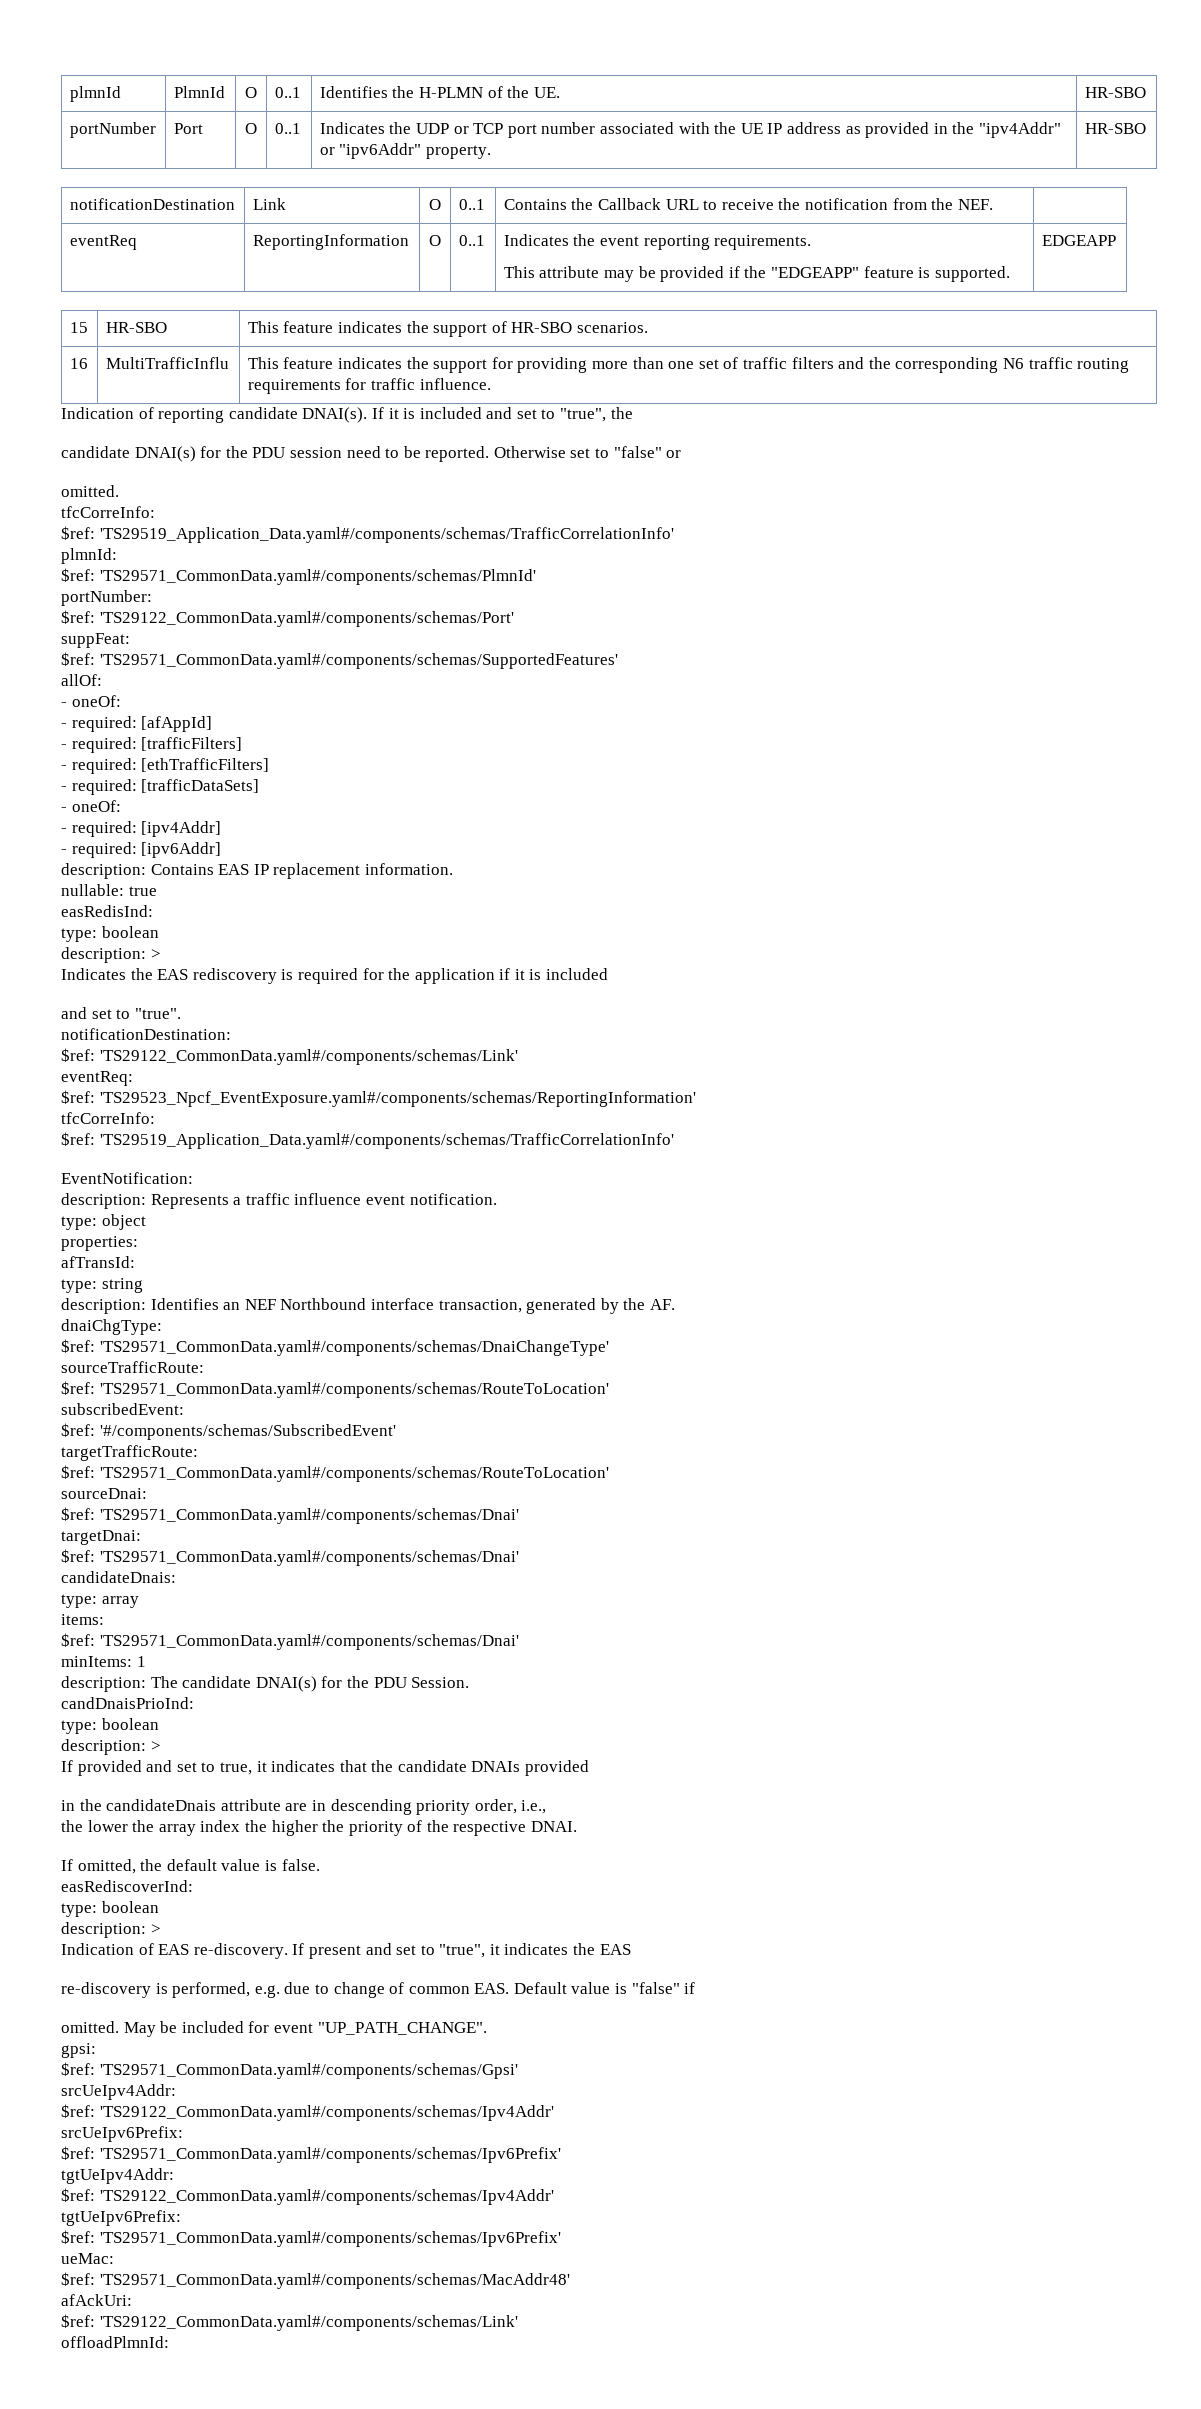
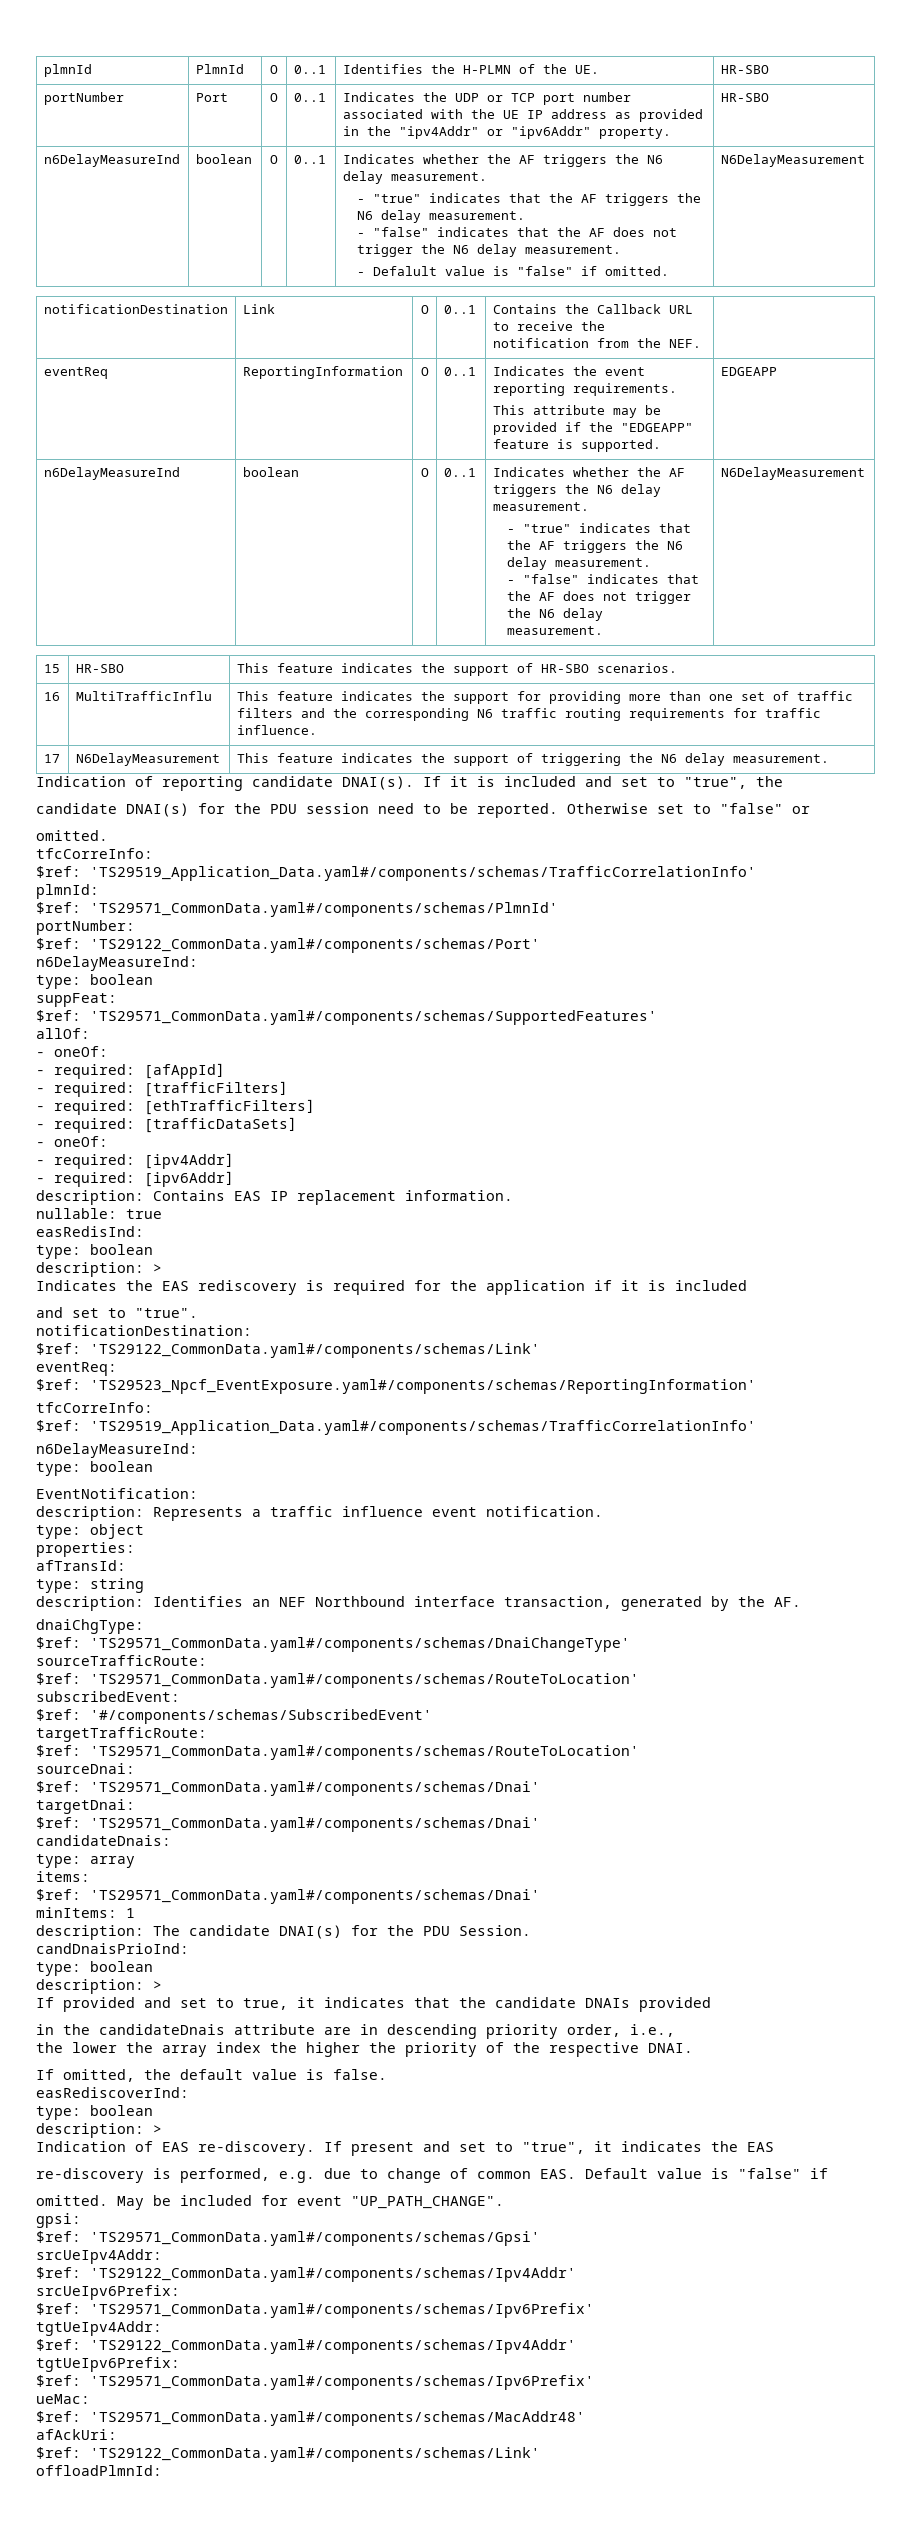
(1146, 128) none -> [43,154,180,167] [195,154,252,164] [270,155,278,164] [293,155,326,164] [342,154,663,167] [342,171,487,184] [357,193,702,206] [357,210,526,223] [357,227,678,237] [357,244,622,257] [357,266,670,276] [720,154,865,167] // n6DelayMeasureInd | boolean | O | 0..1 | Indicates whether the AF triggers the N6 delay measurement. // - "true" indicates that the AF triggers the N6 delay measurement. // - "false" indicates that the AF does not trigger the N6 delay measurement. // - Defalult value is "false" if omitted. | N6DelayMeasurement
(1116, 240) none -> [43,467,180,480] [242,467,299,477] [420,468,429,477] [443,468,476,477] [492,467,685,477] [492,484,661,497] [492,502,589,511] [507,523,692,533] [507,540,684,553] [507,557,652,570] [507,574,700,584] [507,591,692,604] [507,608,604,621] [507,626,604,635] [720,467,865,480] // n6DelayMeasureInd | boolean | O | 0..1 | Indicates whether the AF triggers the N6 delay measurement. // - "true" indicates that the AF triggers the N6 delay measurement. // - "false" indicates that the AF does not trigger the N6 delay measurement. | N6DelayMeasurement
(491, 384) none -> [43,754,60,763] [75,753,220,766] [236,753,829,766] // 17 | N6DelayMeasurement | This feature indicates the support of triggering the N6 delay measurement.
(514, 619) none -> [36,956,198,971] [36,974,153,989] // n6DelayMeasureInd: // type: boolean
(674, 1141) none -> [36,1443,198,1458] [36,1461,153,1476] // n6DelayMeasureInd: // type: boolean

